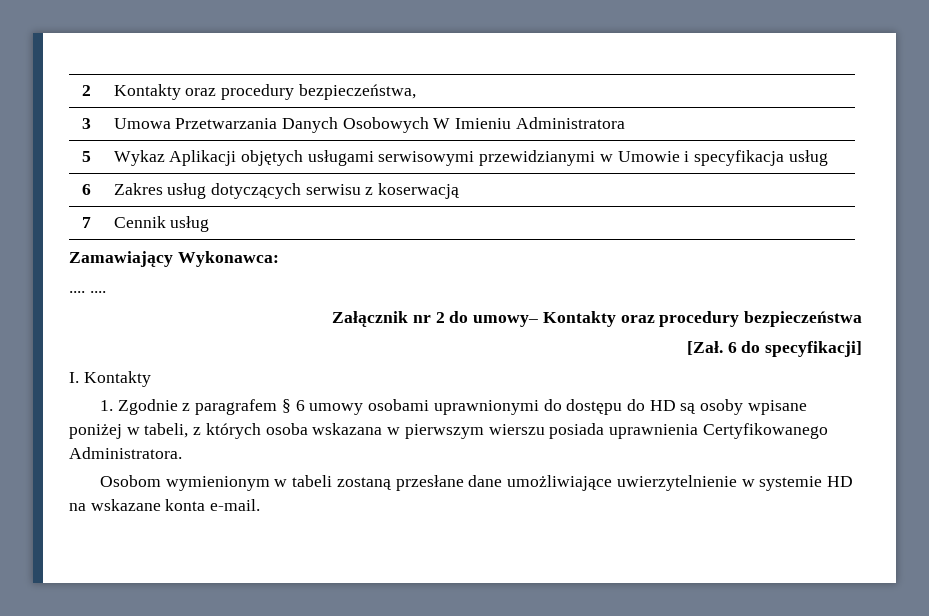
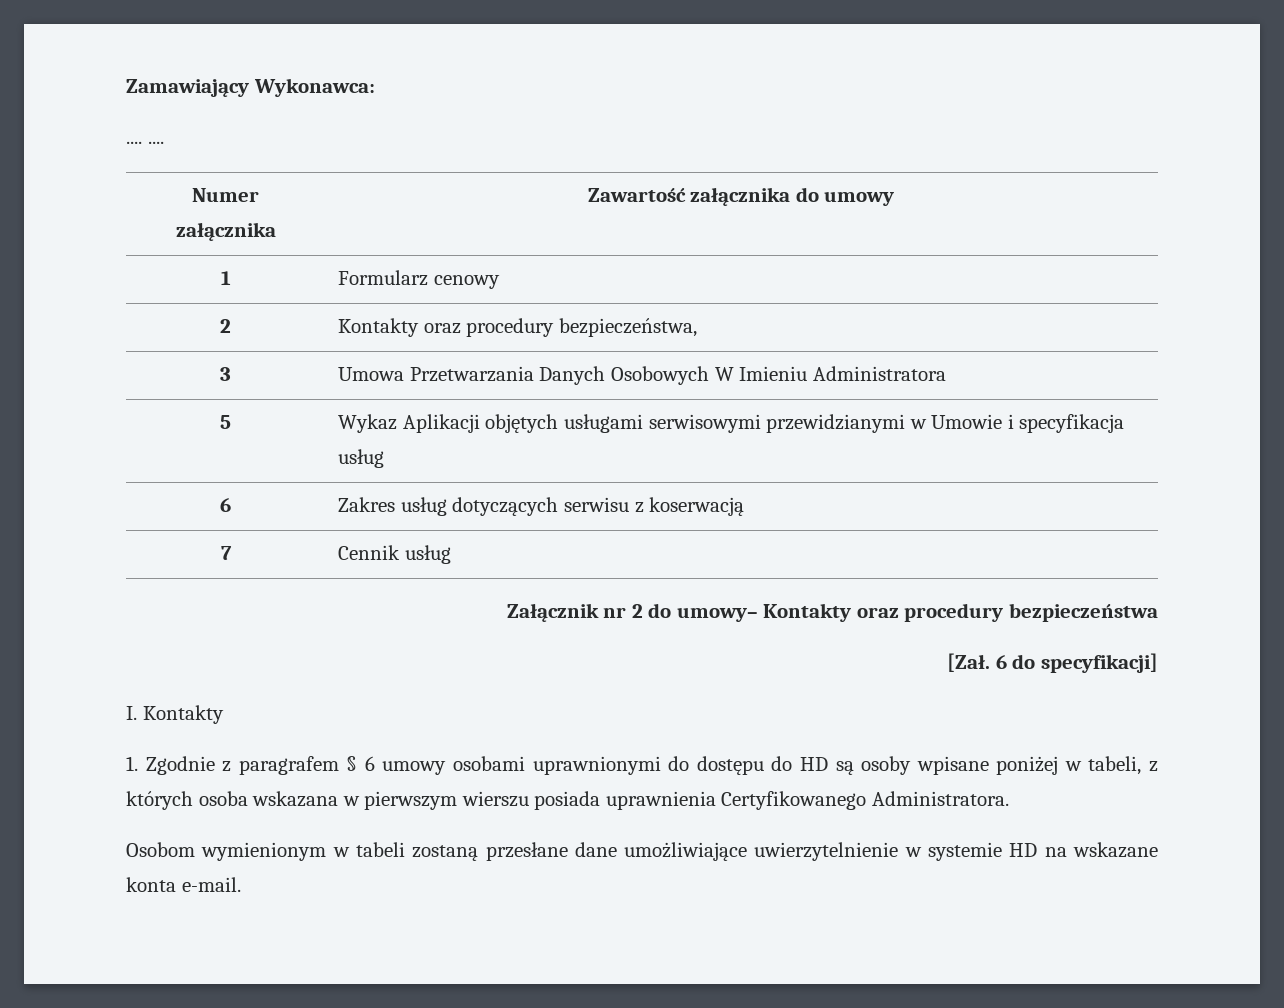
(81, 90) none -> [126,78,375,97] [126,141,164,144] [192,188,259,202] [175,222,276,241] [587,187,895,206] [220,271,231,285] [338,270,500,289] Zamawiający Wykonawca: // .... .... // Numer załącznika | Zawartość załącznika do umowy // 1 | Formularz cenowy //
[69,251,279,267] [69,291,106,293] // Zamawiający Wykonawca: // .... .... -> (451, 554) none

